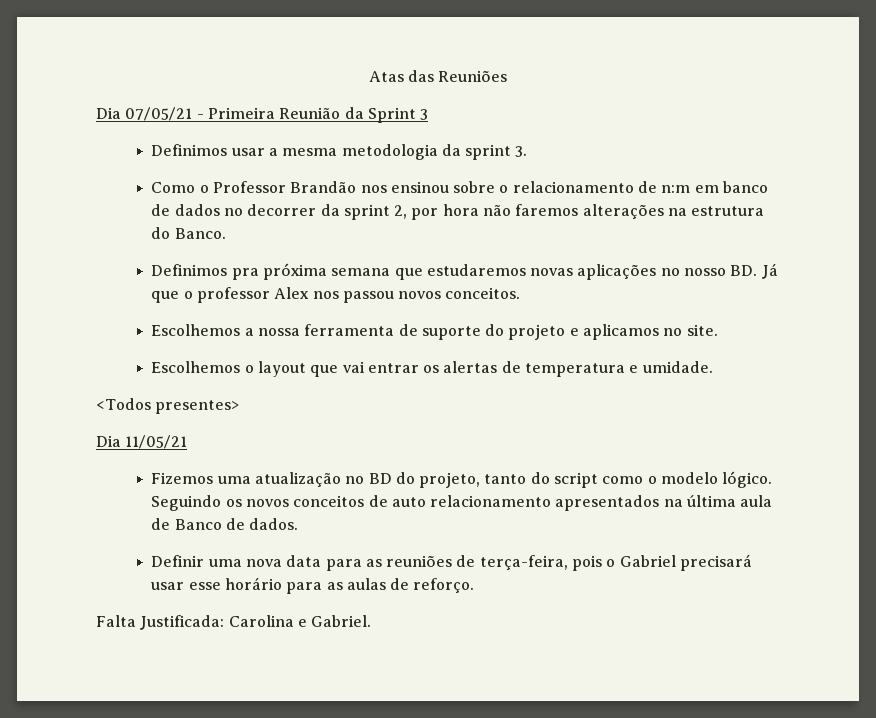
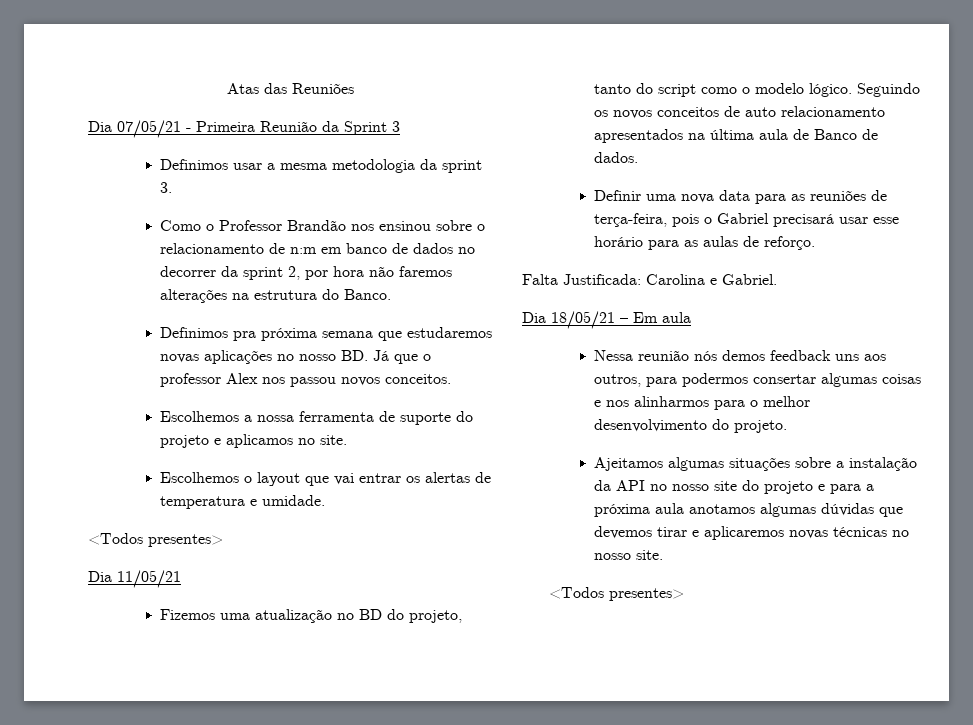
(372, 621) none -> [522,311,691,329] [594,350,887,361] [594,373,922,387] [594,396,811,410] [594,419,788,433] [594,457,918,471] [594,480,875,494] [594,503,904,517] [594,526,910,540] [594,550,664,560] [549,587,685,601] // Dia 18/05/21 – Em aula // Nessa reunião nós demos feedback uns aos outros, para podermos consertar algumas coisas e nos alinharmos para o melhor desenvolvimento do projeto. // Ajeitamos algumas situações sobre a instalação da API no nosso site do projeto e para a próxima aula anotamos algumas dúvidas que devemos tirar e aplicaremos novas técnicas no nosso site. // <Todos presentes>

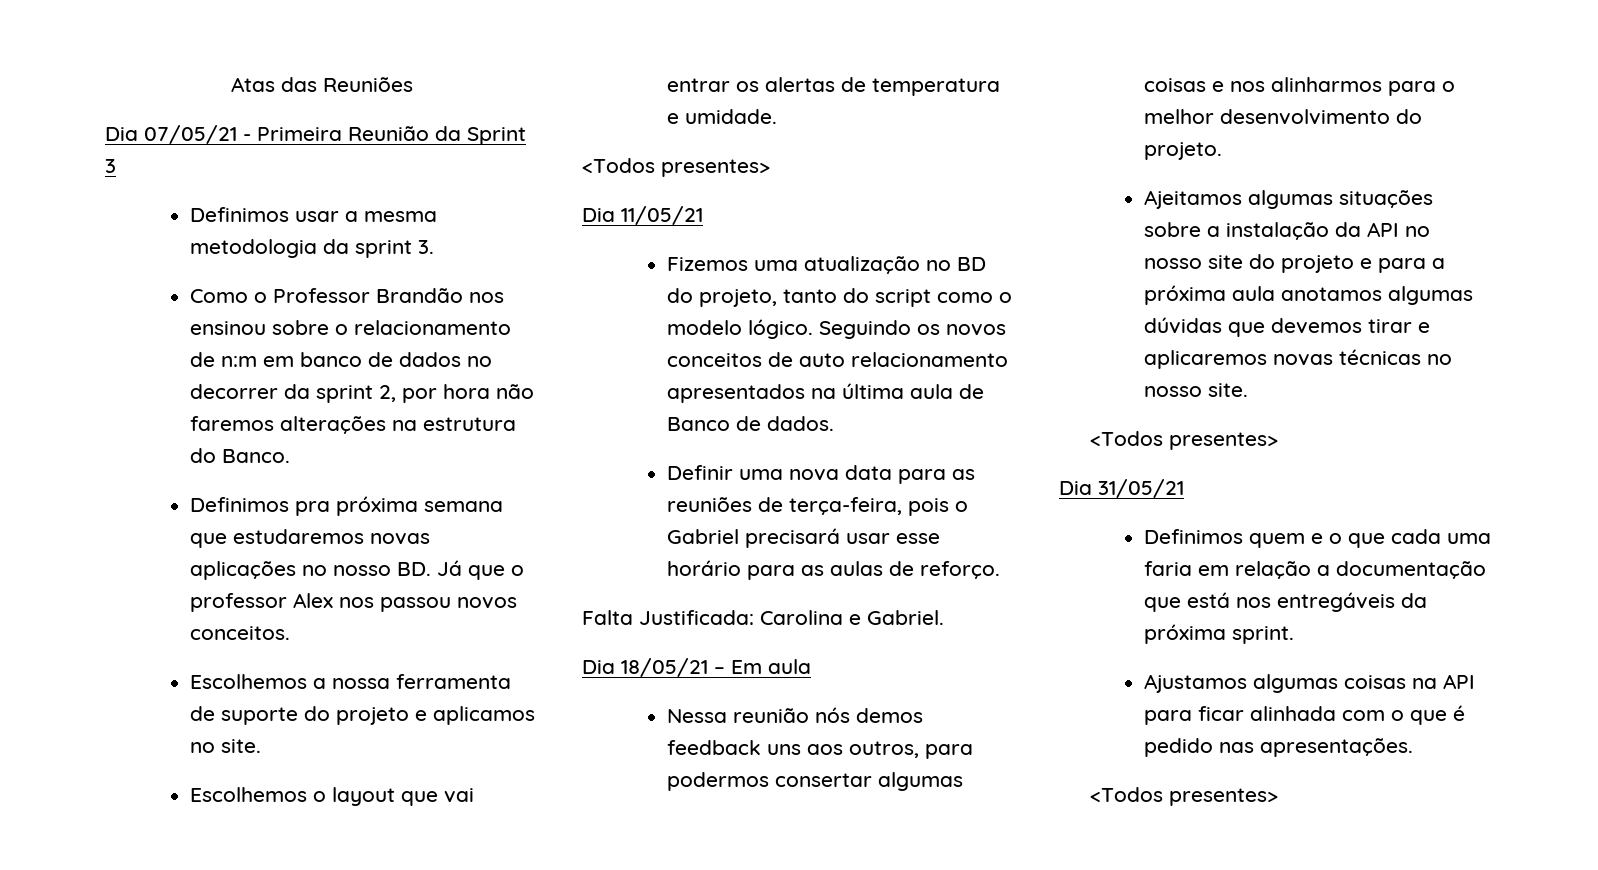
(685, 594) none -> [1059,479,1184,498] [1144,529,1492,548] [1144,561,1487,579] [1144,592,1428,612] [1144,624,1295,644] [1144,674,1476,693] [1144,705,1466,725] [1144,738,1414,757] [1090,787,1279,806] // Dia 31/05/21 // Definimos quem e o que cada uma faria em relação a documentação que está nos entregáveis da próxima sprint. // Ajustamos algumas coisas na API para ficar alinhada com o que é pedido nas apresentações. // <Todos presentes>

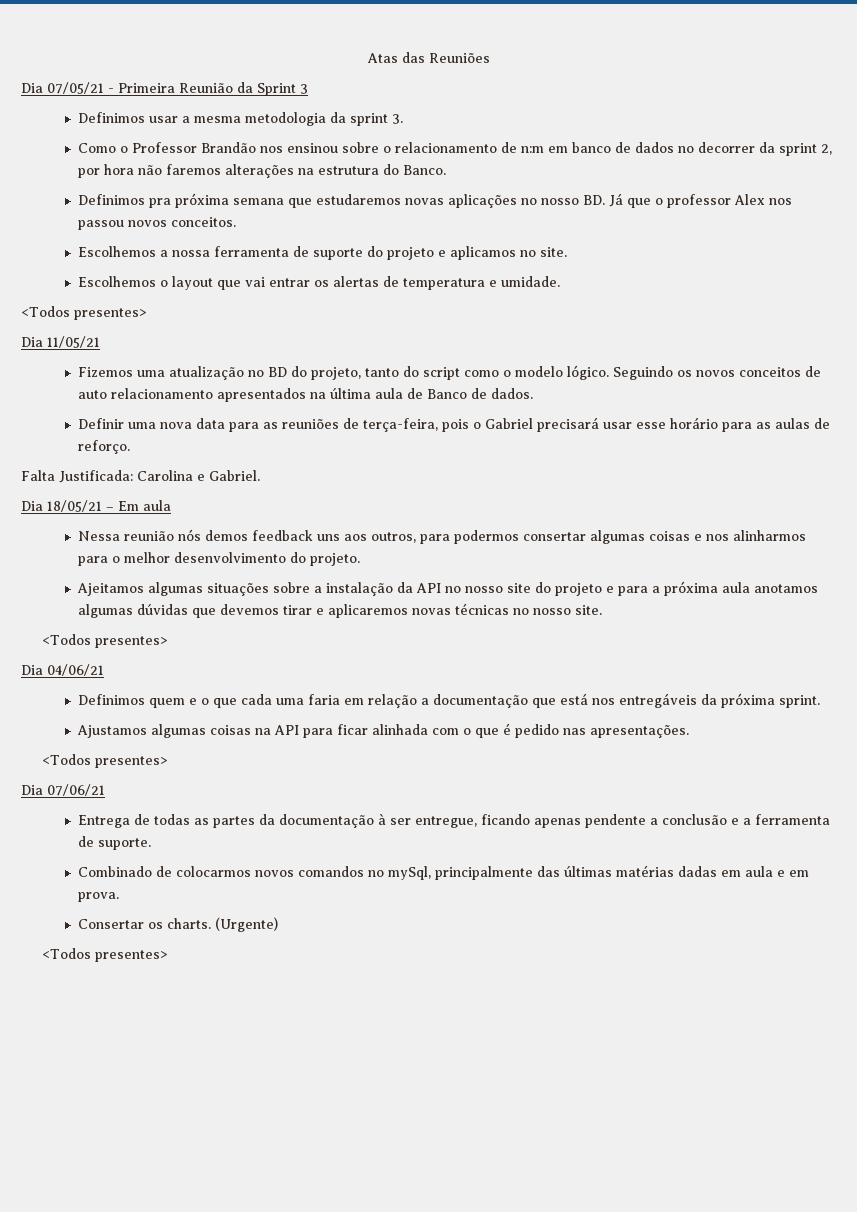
[1098,479,1184,498] 31/05/21 -> [47,664,104,676] 04/06/21
(1279, 797) none -> [21,784,105,796] [77,813,830,828] [77,836,151,850] [77,865,809,880] [77,892,119,902] [77,917,278,932] [41,948,168,962] // Dia 07/06/21 // Entrega de todas as partes da documentação à ser entregue, ficando apenas pendente a conclusão e a ferramenta de suporte. // Combinado de colocarmos novos comandos no mySql, principalmente das últimas matérias dadas em aula e em prova. // Consertar os charts. (Urgente) // <Todos presentes>

